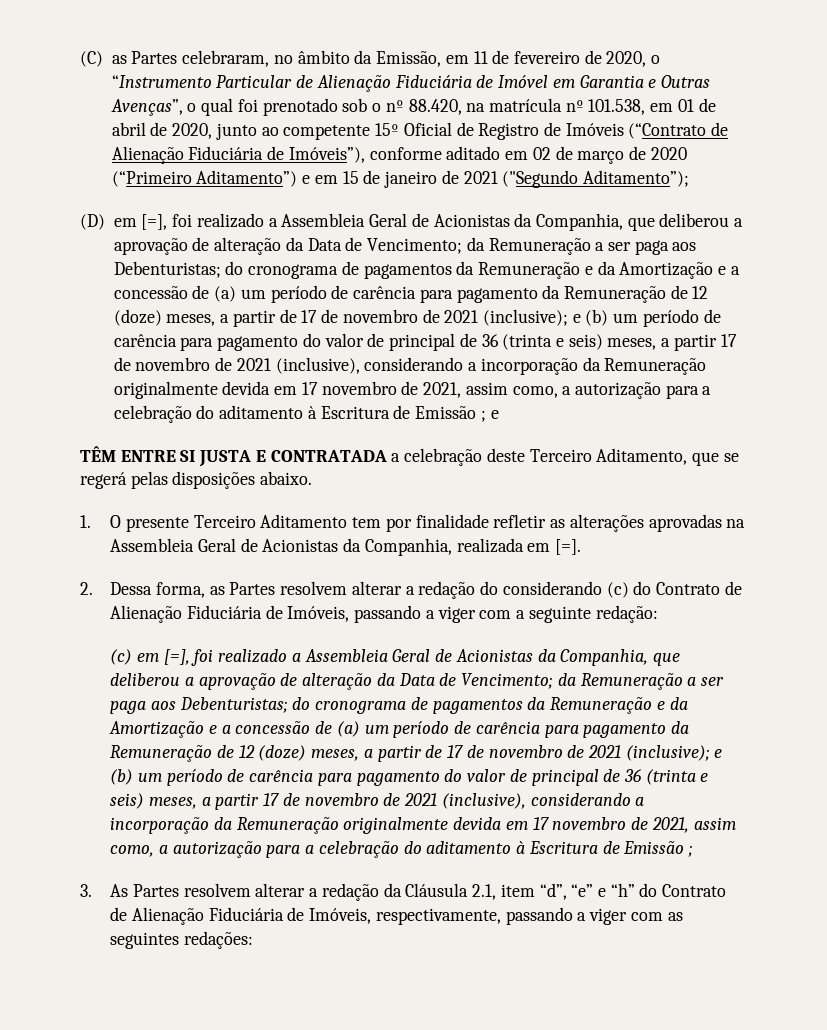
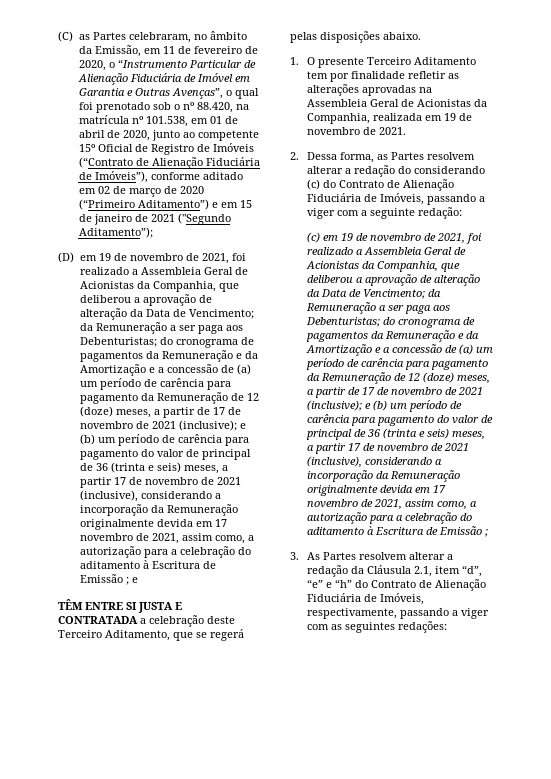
[141,214,168,230] [=], -> [98,253,229,264] 19 de novembro de 2021,
[555,539,582,555] [=]. -> [443,113,472,121] [306,127,406,135] 19 de novembro de 2021.
[163,649,190,665] [=], -> [340,233,465,244] 19 de novembro de 2021,

